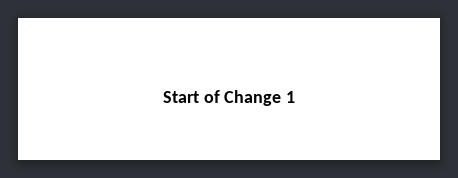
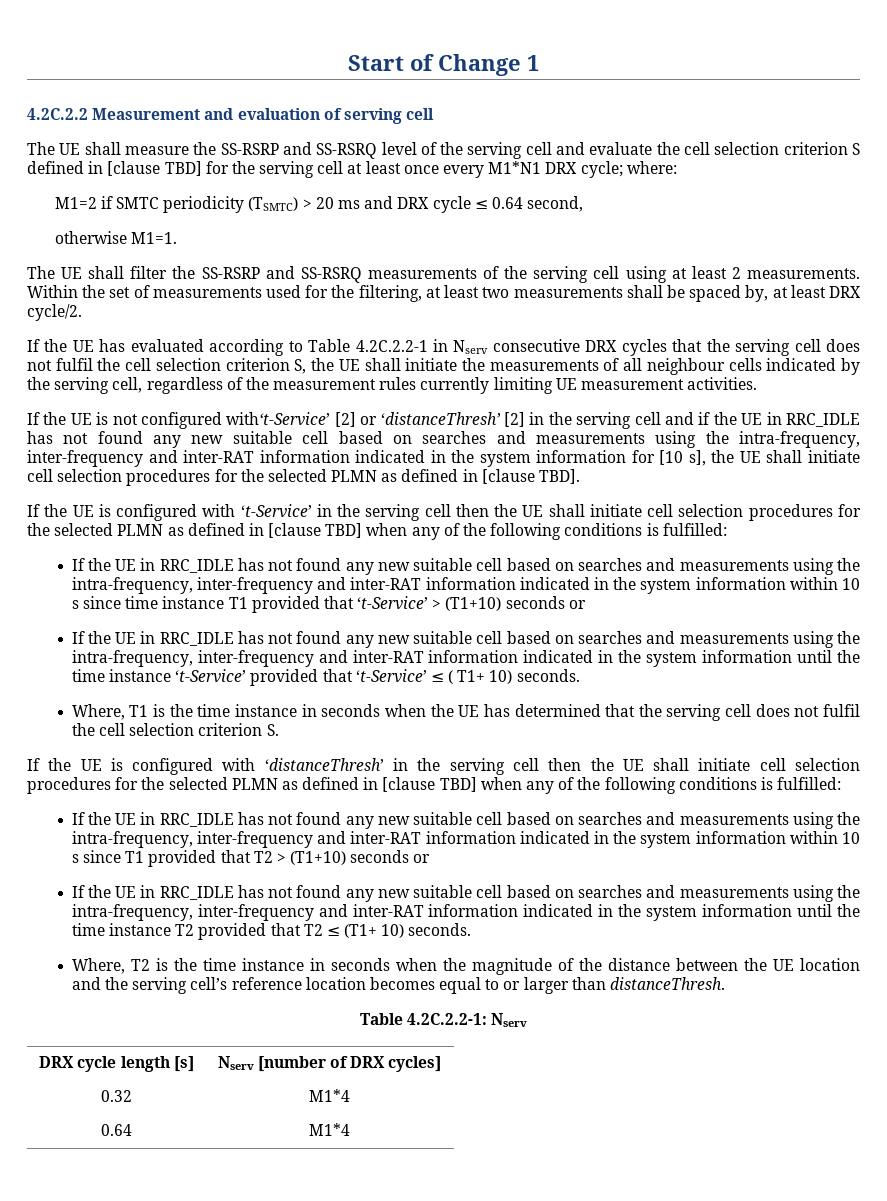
(296, 97) none -> [27,108,435,124] [27,142,860,159] [27,161,677,178] [54,196,584,213] [54,231,177,244] [27,266,861,283] [27,285,862,302] [27,304,82,321] [27,339,861,356] [27,358,860,375] [27,377,758,394] [27,412,860,429] [27,431,860,448] [27,450,860,467] [27,469,581,486] [27,504,861,521] [27,523,727,540] [71,558,861,575] [71,577,860,594] [71,596,586,613] [71,631,861,648] [71,650,860,667] [71,669,580,686] [71,704,861,721] [71,723,279,736] [27,758,860,775] [27,777,842,794] [71,812,861,829] [71,831,860,848] [71,850,431,867] [71,885,861,902] [71,904,860,921] [71,923,472,940] [71,958,861,975] [71,977,725,994] [359,1013,528,1027] [39,1056,194,1072] [217,1056,442,1072] [101,1090,132,1102] [309,1089,350,1102] [101,1124,132,1136] [309,1123,350,1136] // 4.2C.2.2 Measurement and evaluation of serving cell // The UE shall measure the SS-RSRP and SS-RSRQ level of the serving cell and evaluate the cell selection criterion S defined in [clause TBD] for the serving cell at least once every M1*N1 DRX cycle; where: // M1=2 if SMTC periodicity (TSMTC) > 20 ms and DRX cycle ≤ 0.64 second, // otherwise M1=1. // The UE shall filter the SS-RSRP and SS-RSRQ measurements of the serving cell using at least 2 measurements. Within the set of measurements used for the filtering, at least two measurements shall be spaced by, at least DRX cycle/2. // If the UE has evaluated according to Table 4.2C.2.2-1 in Nserv consecutive DRX cycles that the serving cell does not fulfil the cell selection criterion S, the UE shall initiate the measurements of all neighbour cells indicated by the serving cell, regardless of the measurement rules currently limiting UE measurement activities. // If the UE is not configured with‘t-Service’ [2] or ‘distanceThresh’ [2] in the serving cell and if the UE in RRC_IDLE has not found any new suitable cell based on searches and measurements using the intra-frequency, inter-frequency and inter-RAT information indicated in the system information for [10 s], the UE shall initiate cell selection procedures for the selected PLMN as defined in [clause TBD]. // If the UE is configured with ‘t-Service’ in the serving cell then the UE shall initiate cell selection procedures for the selected PLMN as defined in [clause TBD] when any of the following conditions is fulfilled: // If the UE in RRC_IDLE has not found any new suitable cell based on searches and measurements using the intra-frequency, inter-frequency and inter-RAT information indicated in the system information within 10 s since time instance T1 provided that ‘t-Service’ > (T1+10) seconds or // If the UE in RRC_IDLE has not found any new suitable cell based on searches and measurements using the intra-frequency, inter-frequency and inter-RAT information indicated in the system information until the time instance ‘t-Service’ provided that ‘t-Service’ ≤ ( T1+ 10) seconds. // Where, T1 is the time instance in seconds when the UE has determined that the serving cell does not fulfil the cell selection criterion S. // If the UE is configured with ‘distanceThresh’ in the serving cell then the UE shall initiate cell selection procedures for the selected PLMN as defined in [clause TBD] when any of the following conditions is fulfilled: // If the UE in RRC_IDLE has not found any new suitable cell based on searches and measurements using the intra-frequency, inter-frequency and inter-RAT information indicated in the system information within 10 s since T1 provided that T2 > (T1+10) seconds or // If the UE in RRC_IDLE has not found any new suitable cell based on searches and measurements using the intra-frequency, inter-frequency and inter-RAT information indicated in the system information until the time instance T2 provided that T2 ≤ (T1+ 10) seconds. // Where, T2 is the time instance in seconds when the magnitude of the distance between the UE location and the serving cell’s reference location becomes equal to or larger than distanceThresh. // Table 4.2C.2.2-1: Nserv // DRX cycle length [s] | Nserv [number of DRX cycles] // 0.32 | M1*4 // 0.64 | M1*4

